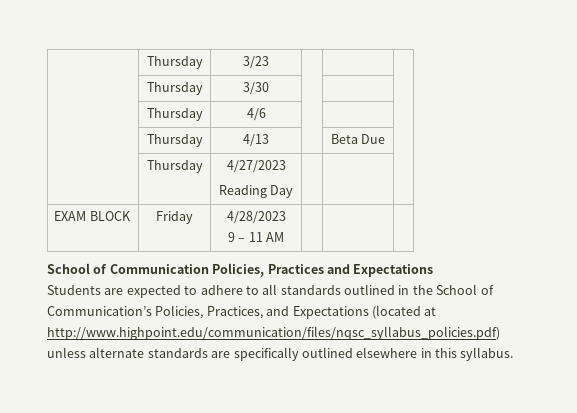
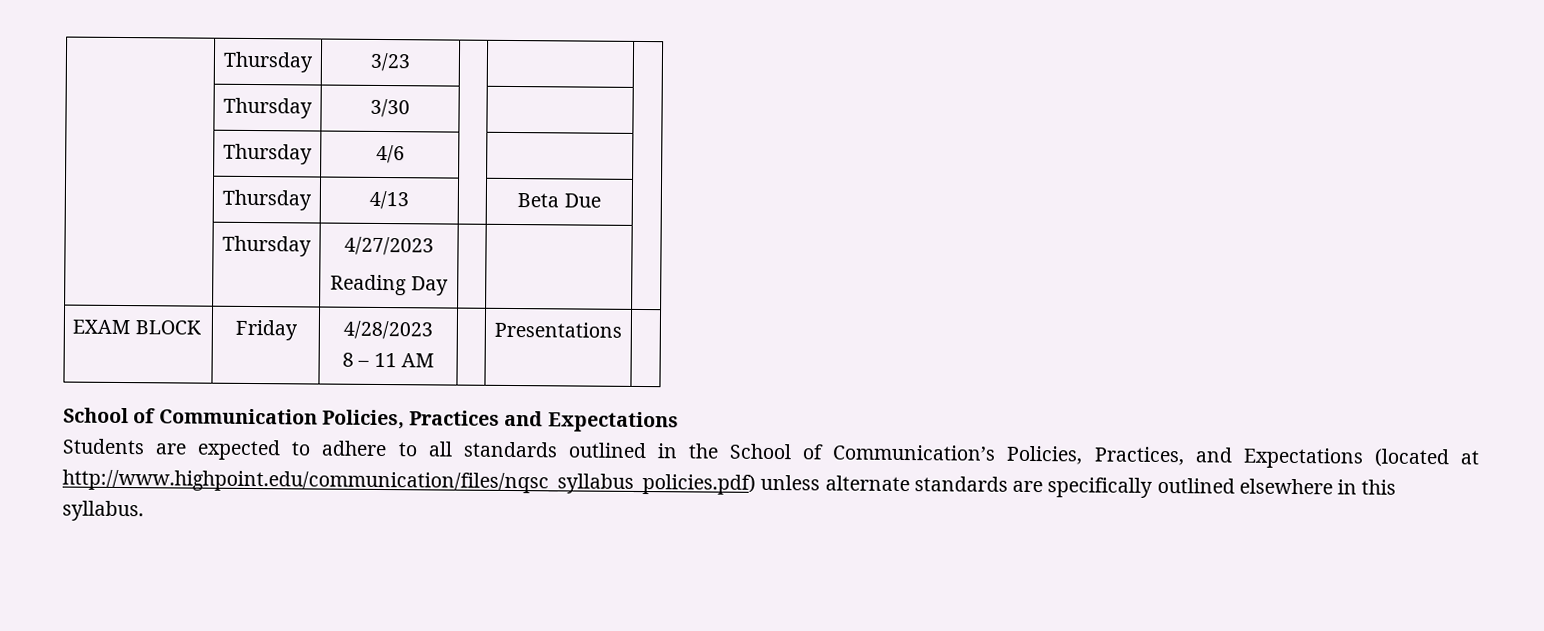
[227,232,235,242] 9 -> [342,352,355,367] 8
(285, 237) none -> [494,321,622,338] Presentations

